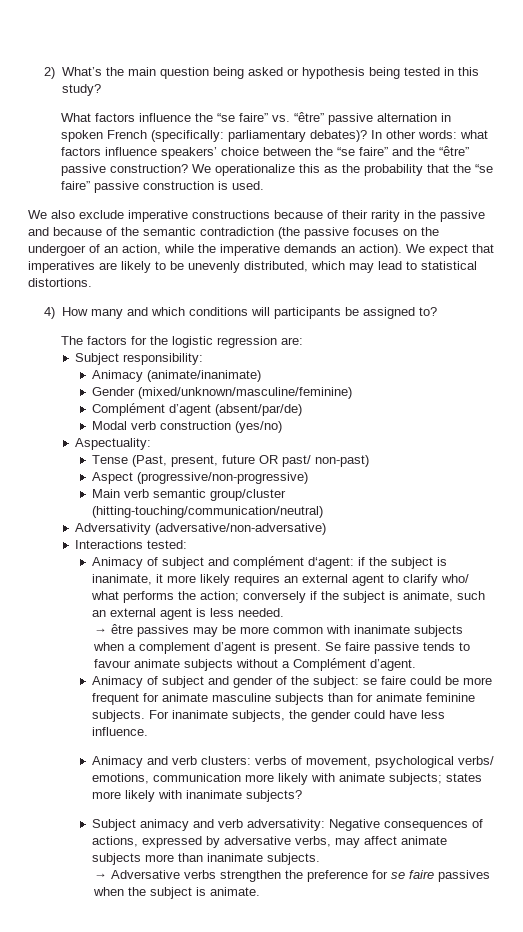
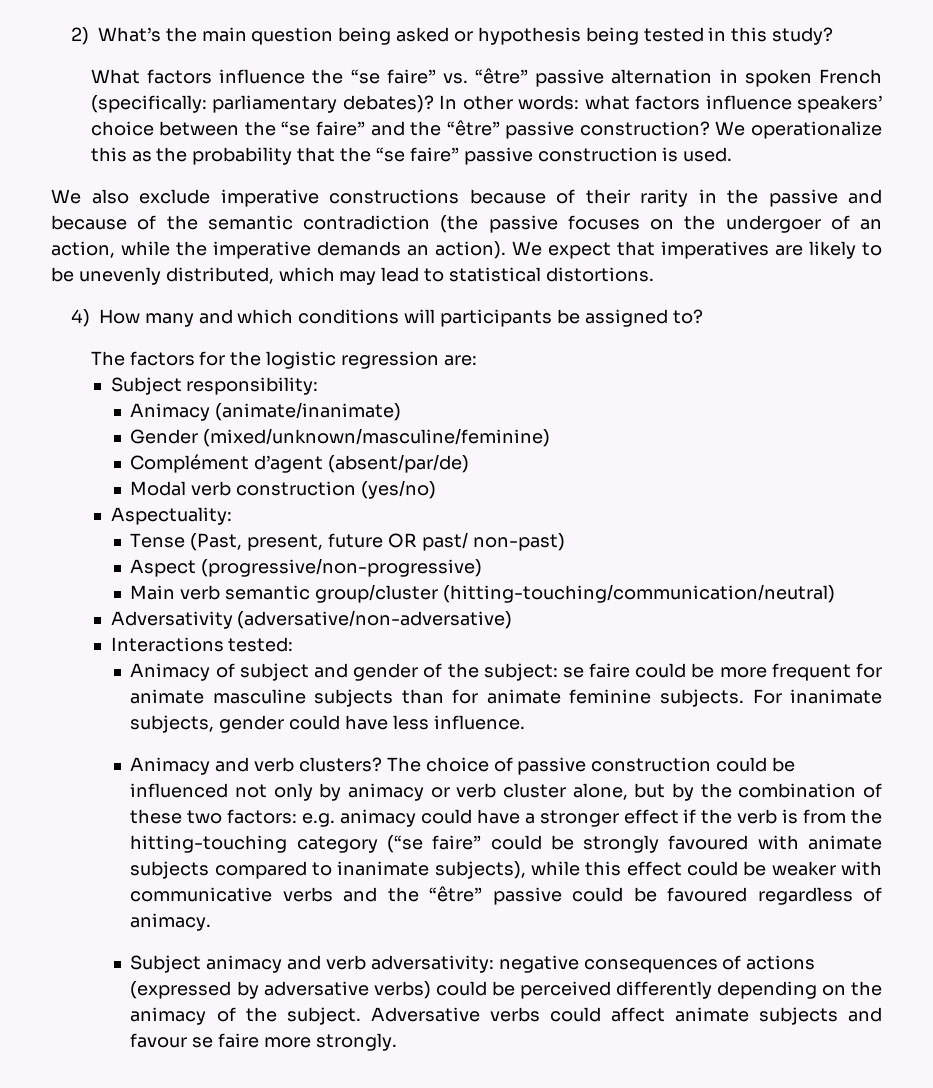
[91,556,447,569] [91,574,469,586] [90,591,485,603] [91,608,284,620] [93,624,463,637] [92,642,470,654] [93,658,416,671] // Animacy of subject and complément d‘agent: if the subject is inanimate, it more likely requires an external agent to clarify who/ what performs the action; conversely if the subject is animate, such an external agent is less needed. // → être passives may be more common with inanimate subjects when a complement d’agent is present. Se faire passive tends to favour animate subjects without a Complément d’agent. -> (294, 644) none
[288,710,307,719] the -> (215, 724) none
[200,756,494,768] [91,773,482,785] [91,790,302,802] clusters: verbs of movement, psychological verbs/ emotions, communication more likely with animate subjects; states more likely with inanimate subjects? -> [299,757,796,775] [130,783,883,801] [130,809,882,827] [130,835,882,853] [130,861,882,879] [130,886,883,905] [130,913,212,931] clusters? The choice of passive construction could be influenced not only by animacy or verb cluster alone, but by the combination of these two factors: e.g. animacy could have a stronger effect if the verb is from the hitting-touching category (“se faire” could be strongly favoured with animate subjects compared to inanimate subjects), while this effect could be weaker with communicative verbs and the “être” passive could be favoured regardless of animacy.
[328,819,380,831] Negative -> [498,955,579,973] negative
[91,836,447,848] [91,853,320,865] [93,870,490,882] [92,887,260,899] actions, expressed by adversative verbs, may affect animate subjects more than inanimate subjects. // → Adversative verbs strengthen the preference for se faire passives when the subject is animate. -> [746,955,816,970] [130,981,882,999] [130,1007,882,1025] [130,1033,397,1051] actions (expressed by adversative verbs) could be perceived differently depending on the animacy of the subject. Adversative verbs could affect animate subjects and favour se faire more strongly.

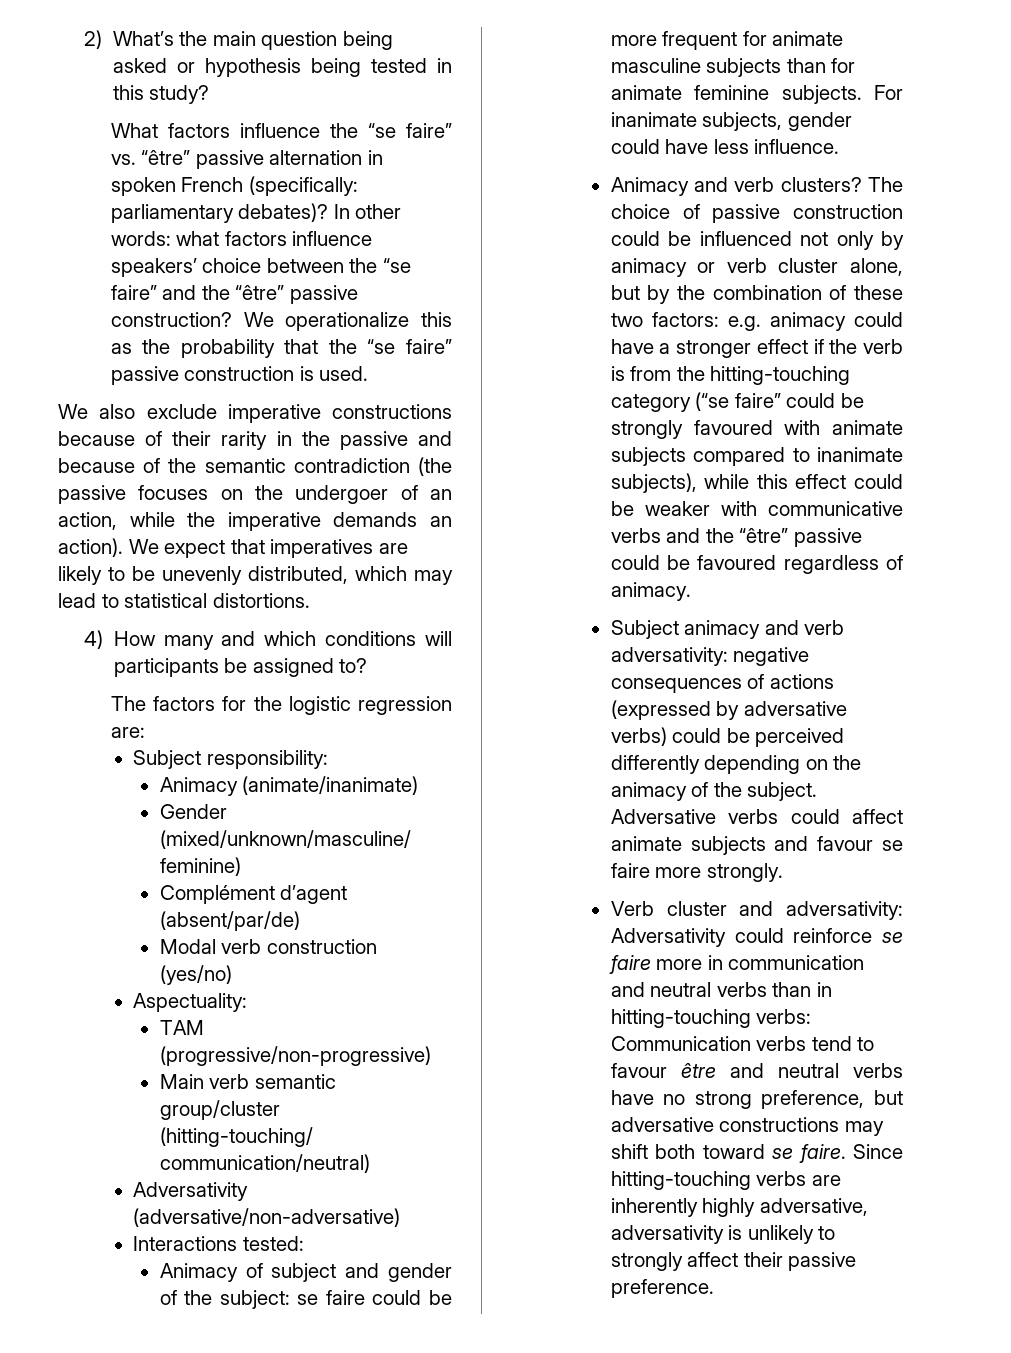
[130,532,565,551] [130,559,197,577] Tense (Past, present, future OR past/ non-past) // Aspect -> [159,1020,204,1035] TAM
(397, 1042) none -> [610,901,903,920] [610,928,903,947] [608,955,865,974] [610,982,832,997] [610,1009,812,1028] [610,1036,875,1051] [610,1063,903,1078] [610,1090,903,1109] [610,1117,884,1136] [610,1144,903,1163] [610,1171,841,1190] [610,1198,868,1217] [610,1225,836,1244] [610,1252,857,1271] [610,1279,714,1298] // Verb cluster and adversativity: Adversativity could reinforce se faire more in communication and neutral verbs than in hitting-touching verbs: Communication verbs tend to favour être and neutral verbs have no strong preference, but adversative constructions may shift both toward se faire. Since hitting-touching verbs are inherently highly adversative, adversativity is unlikely to strongly affect their passive preference.

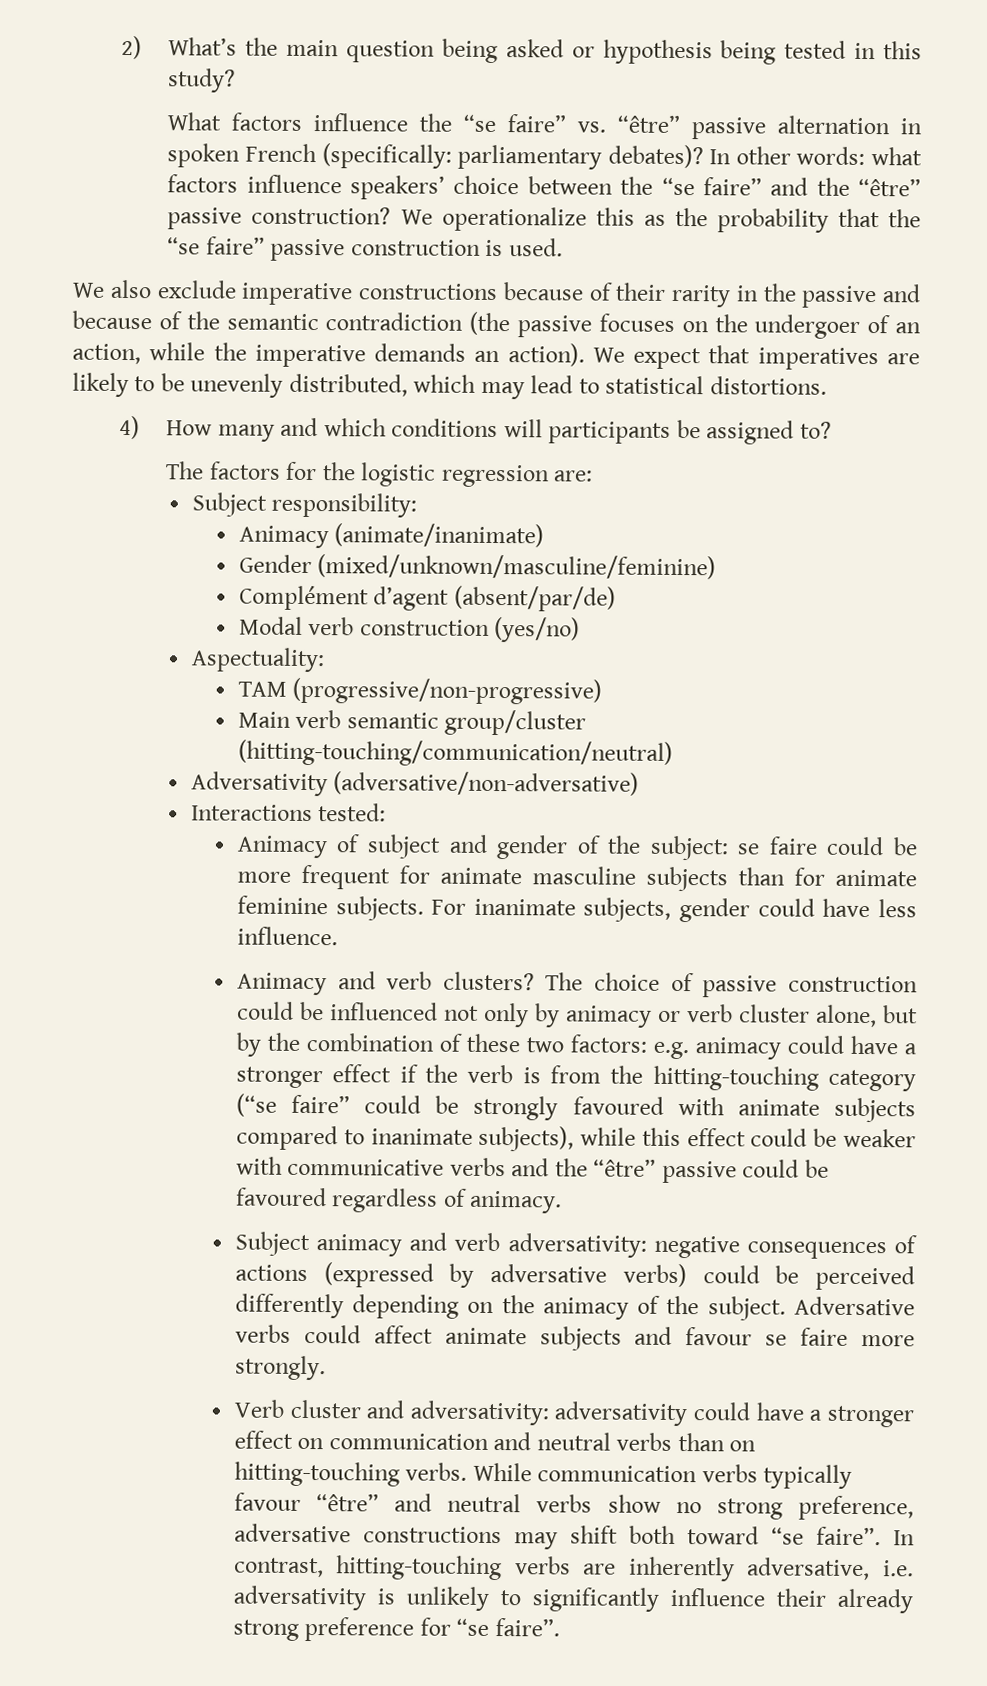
[610,928,903,947] [608,955,723,974] Adversativity could reinforce se faire more in -> [554,1401,914,1428] [233,1430,325,1450] adversativity could have a stronger effect on
[816,982,832,997] [610,1009,812,1028] [610,1036,875,1051] [610,1063,903,1078] [610,1090,654,1105] in hitting-touching verbs: Communication verbs tend to favour être and neutral verbs have -> [729,1440,757,1452] [233,1461,853,1489] [233,1492,661,1513] on hitting-touching verbs. While communication verbs typically favour “être” and neutral verbs show
[874,1090,903,1105] but -> (914, 1508) none
[772,1144,903,1163] se faire. Since -> [770,1526,915,1546] [233,1557,324,1578] “se faire”. In contrast,
[702,1198,868,1217] highly adversative, -> [747,1557,914,1581] adversative, i.e.
[610,1252,857,1271] [610,1279,714,1298] strongly affect their passive preference. -> [531,1587,913,1614] [232,1616,560,1642] significantly influence their already strong preference for “se faire”.

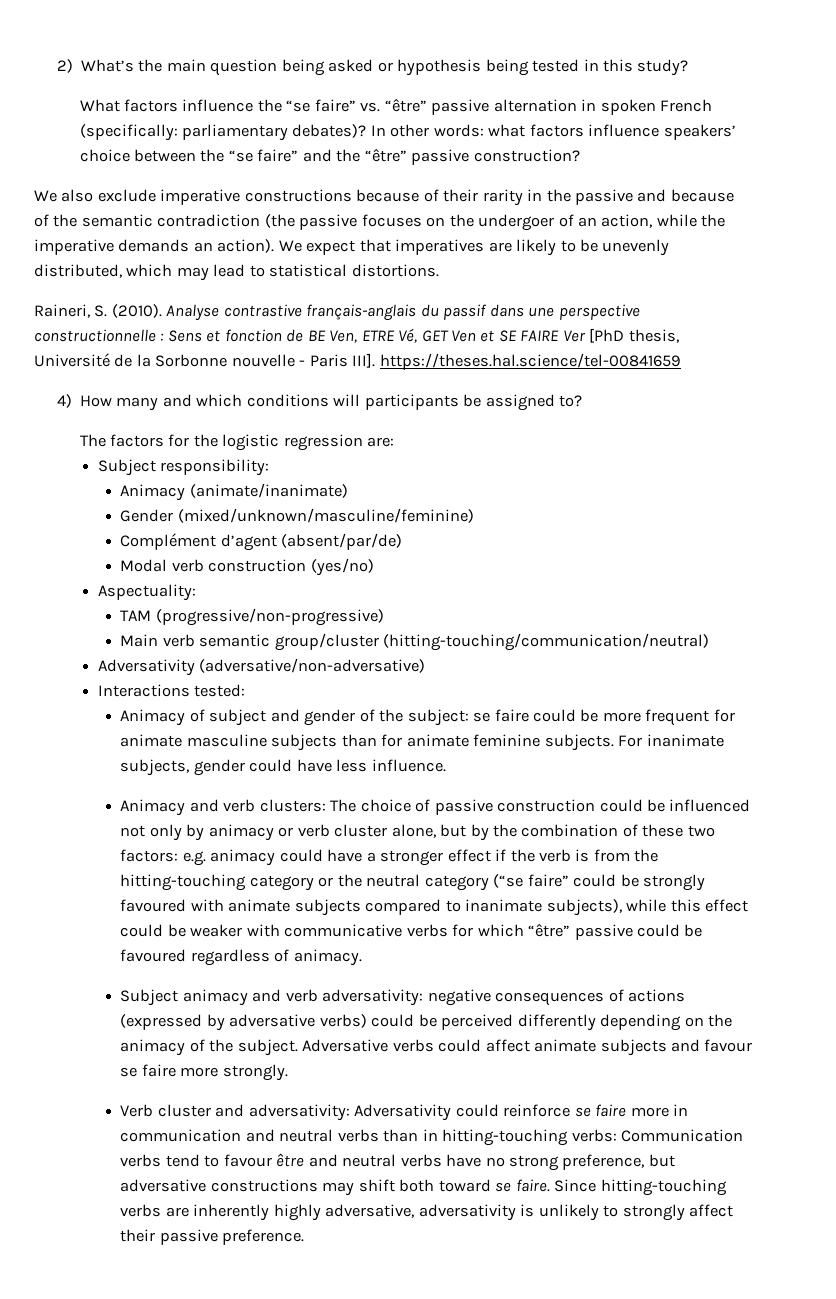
[400,206,921,233] [167,236,563,262] We operationalize this as the probability that the “se faire” passive construction is used. -> (580, 155) none
(827, 385) none -> [34,304,640,321] [34,328,679,343] [34,353,681,370] // Raineri, S. (2010). Analyse contrastive français-anglais du passif dans une perspective constructionnelle : Sens et fonction de BE Ven, ETRE Vé, GET Ven et SE FAIRE Ver [PhD thesis, Université de la Sorbonne nouvelle - Paris III]. https://theses.hal.science/tel-00841659
[442,971,535,991] clusters? -> [259,799,326,812] clusters:
(916, 1080) none -> [318,874,489,891] or the neutral category
[511,1158,588,1177] and the -> [452,924,524,937] for which
[554,1401,914,1428] [233,1430,325,1450] adversativity could have a stronger effect on -> [354,1104,689,1121] Adversativity could reinforce se faire more in
[729,1440,757,1452] [233,1461,853,1489] [233,1492,661,1513] on hitting-touching verbs. While communication verbs typically favour “être” and neutral verbs show -> [422,1129,744,1146] [120,1153,482,1167] in hitting-touching verbs: Communication verbs tend to favour être and neutral verbs have
(914, 1508) none -> [648,1154,675,1167] but
[770,1526,915,1546] [233,1557,324,1578] “se faire”. In contrast, -> [495,1179,597,1192] se faire. Since
[747,1557,914,1581] adversative, i.e. -> [273,1204,415,1221] highly adversative,
[531,1587,913,1614] [232,1616,560,1642] significantly influence their already strong preference for “se faire”. -> [622,1204,734,1221] [120,1229,305,1245] strongly affect their passive preference.

